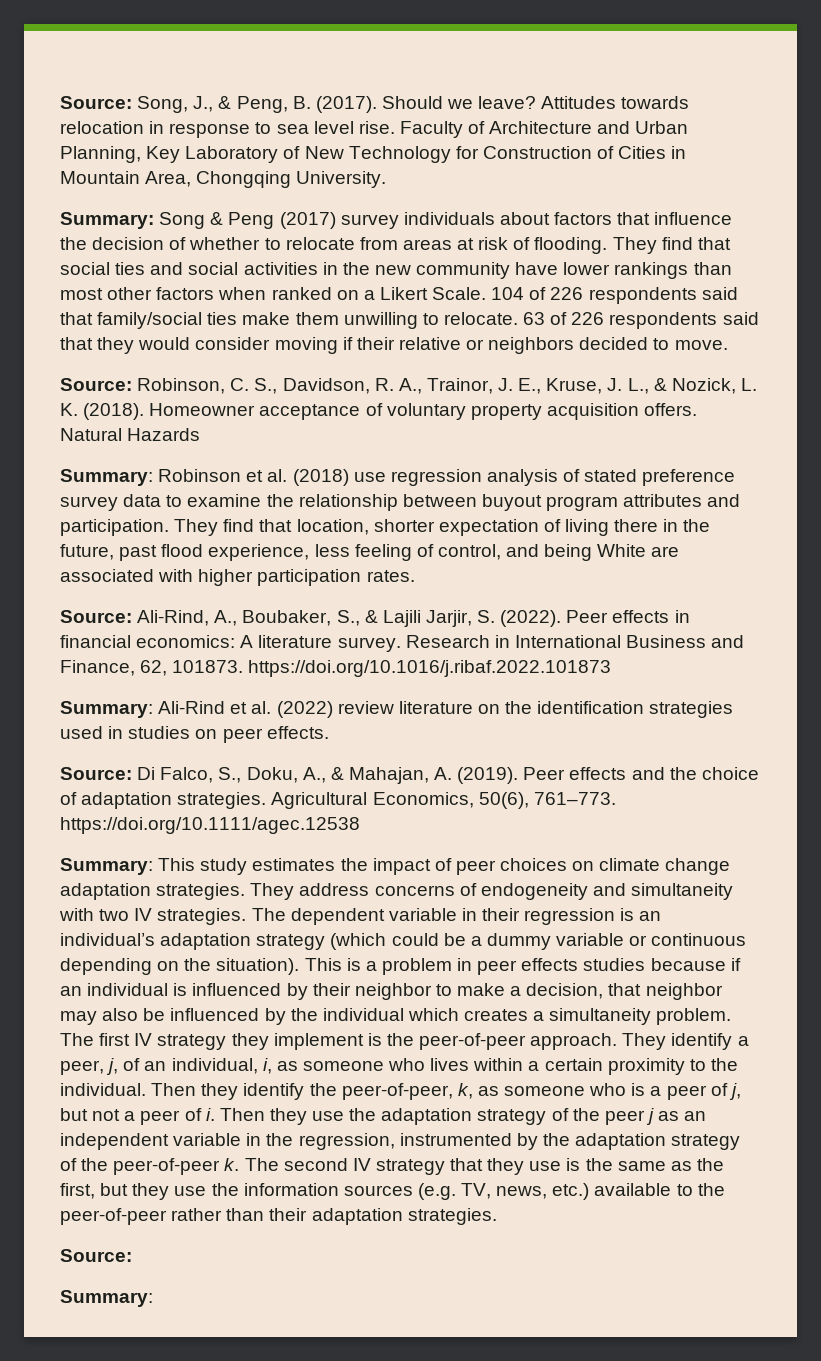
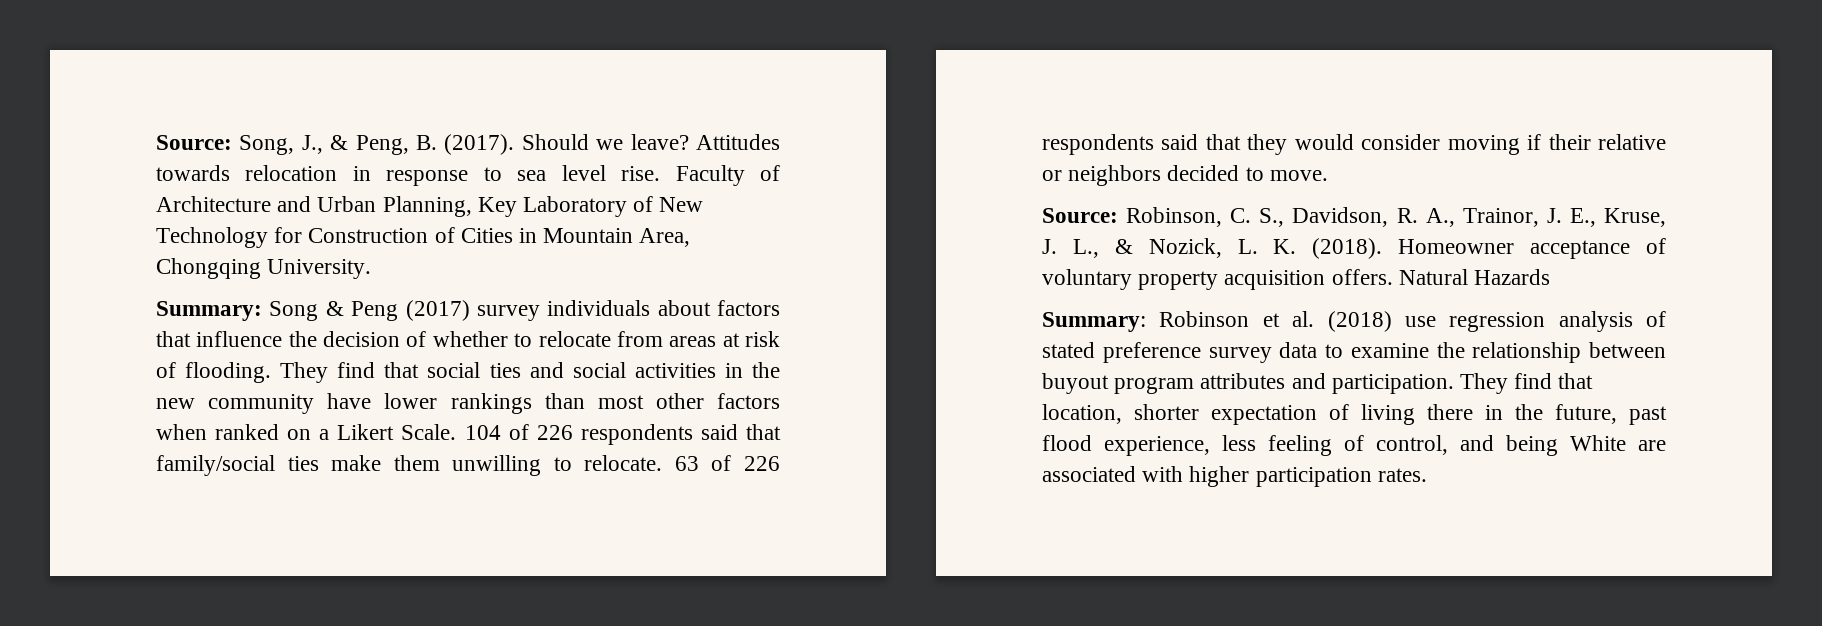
[60,610,690,627] [60,635,745,652] [60,660,612,677] [60,701,734,718] [60,726,329,743] [60,767,759,784] [60,792,616,809] [60,817,360,834] [60,858,731,875] [60,883,734,900] [59,908,662,925] [60,933,747,950] [60,958,741,975] [60,983,723,1000] [60,1008,732,1025] [60,1033,749,1050] [60,1058,738,1075] [60,1083,741,1100] [60,1108,707,1125] [60,1133,741,1150] [60,1158,724,1175] [60,1183,725,1200] [60,1208,497,1225] [60,1249,132,1262] [60,1290,153,1307] // Source: Ali-Rind, A., Boubaker, S., & Lajili Jarjir, S. (2022). Peer effects in financial economics: A literature survey. Research in International Business and Finance, 62, 101873. https://doi.org/10.1016/j.ribaf.2022.101873 // Summary: Ali-Rind et al. (2022) review literature on the identification strategies used in studies on peer effects. // Source: Di Falco, S., Doku, A., & Mahajan, A. (2019). Peer effects and the choice of adaptation strategies. Agricultural Economics, 50(6), 761–773. https://doi.org/10.1111/agec.12538 // Summary: This study estimates the impact of peer choices on climate change adaptation strategies. They address concerns of endogeneity and simultaneity with two IV strategies. The dependent variable in their regression is an individual’s adaptation strategy (which could be a dummy variable or continuous depending on the situation). This is a problem in peer effects studies because if an individual is influenced by their neighbor to make a decision, that neighbor may also be influenced by the individual which creates a simultaneity problem. The first IV strategy they implement is the peer-of-peer approach. They identify a peer, j, of an individual, i, as someone who lives within a certain proximity to the individual. Then they identify the peer-of-peer, k, as someone who is a peer of j, but not a peer of i. Then they use the adaptation strategy of the peer j as an independent variable in the regression, instrumented by the adaptation strategy of the peer-of-peer k. The second IV strategy that they use is the same as the first, but they use the information sources (e.g. TV, news, etc.) available to the peer-of-peer rather than their adaptation strategies. // Source: // Summary: -> (1427, 475) none

